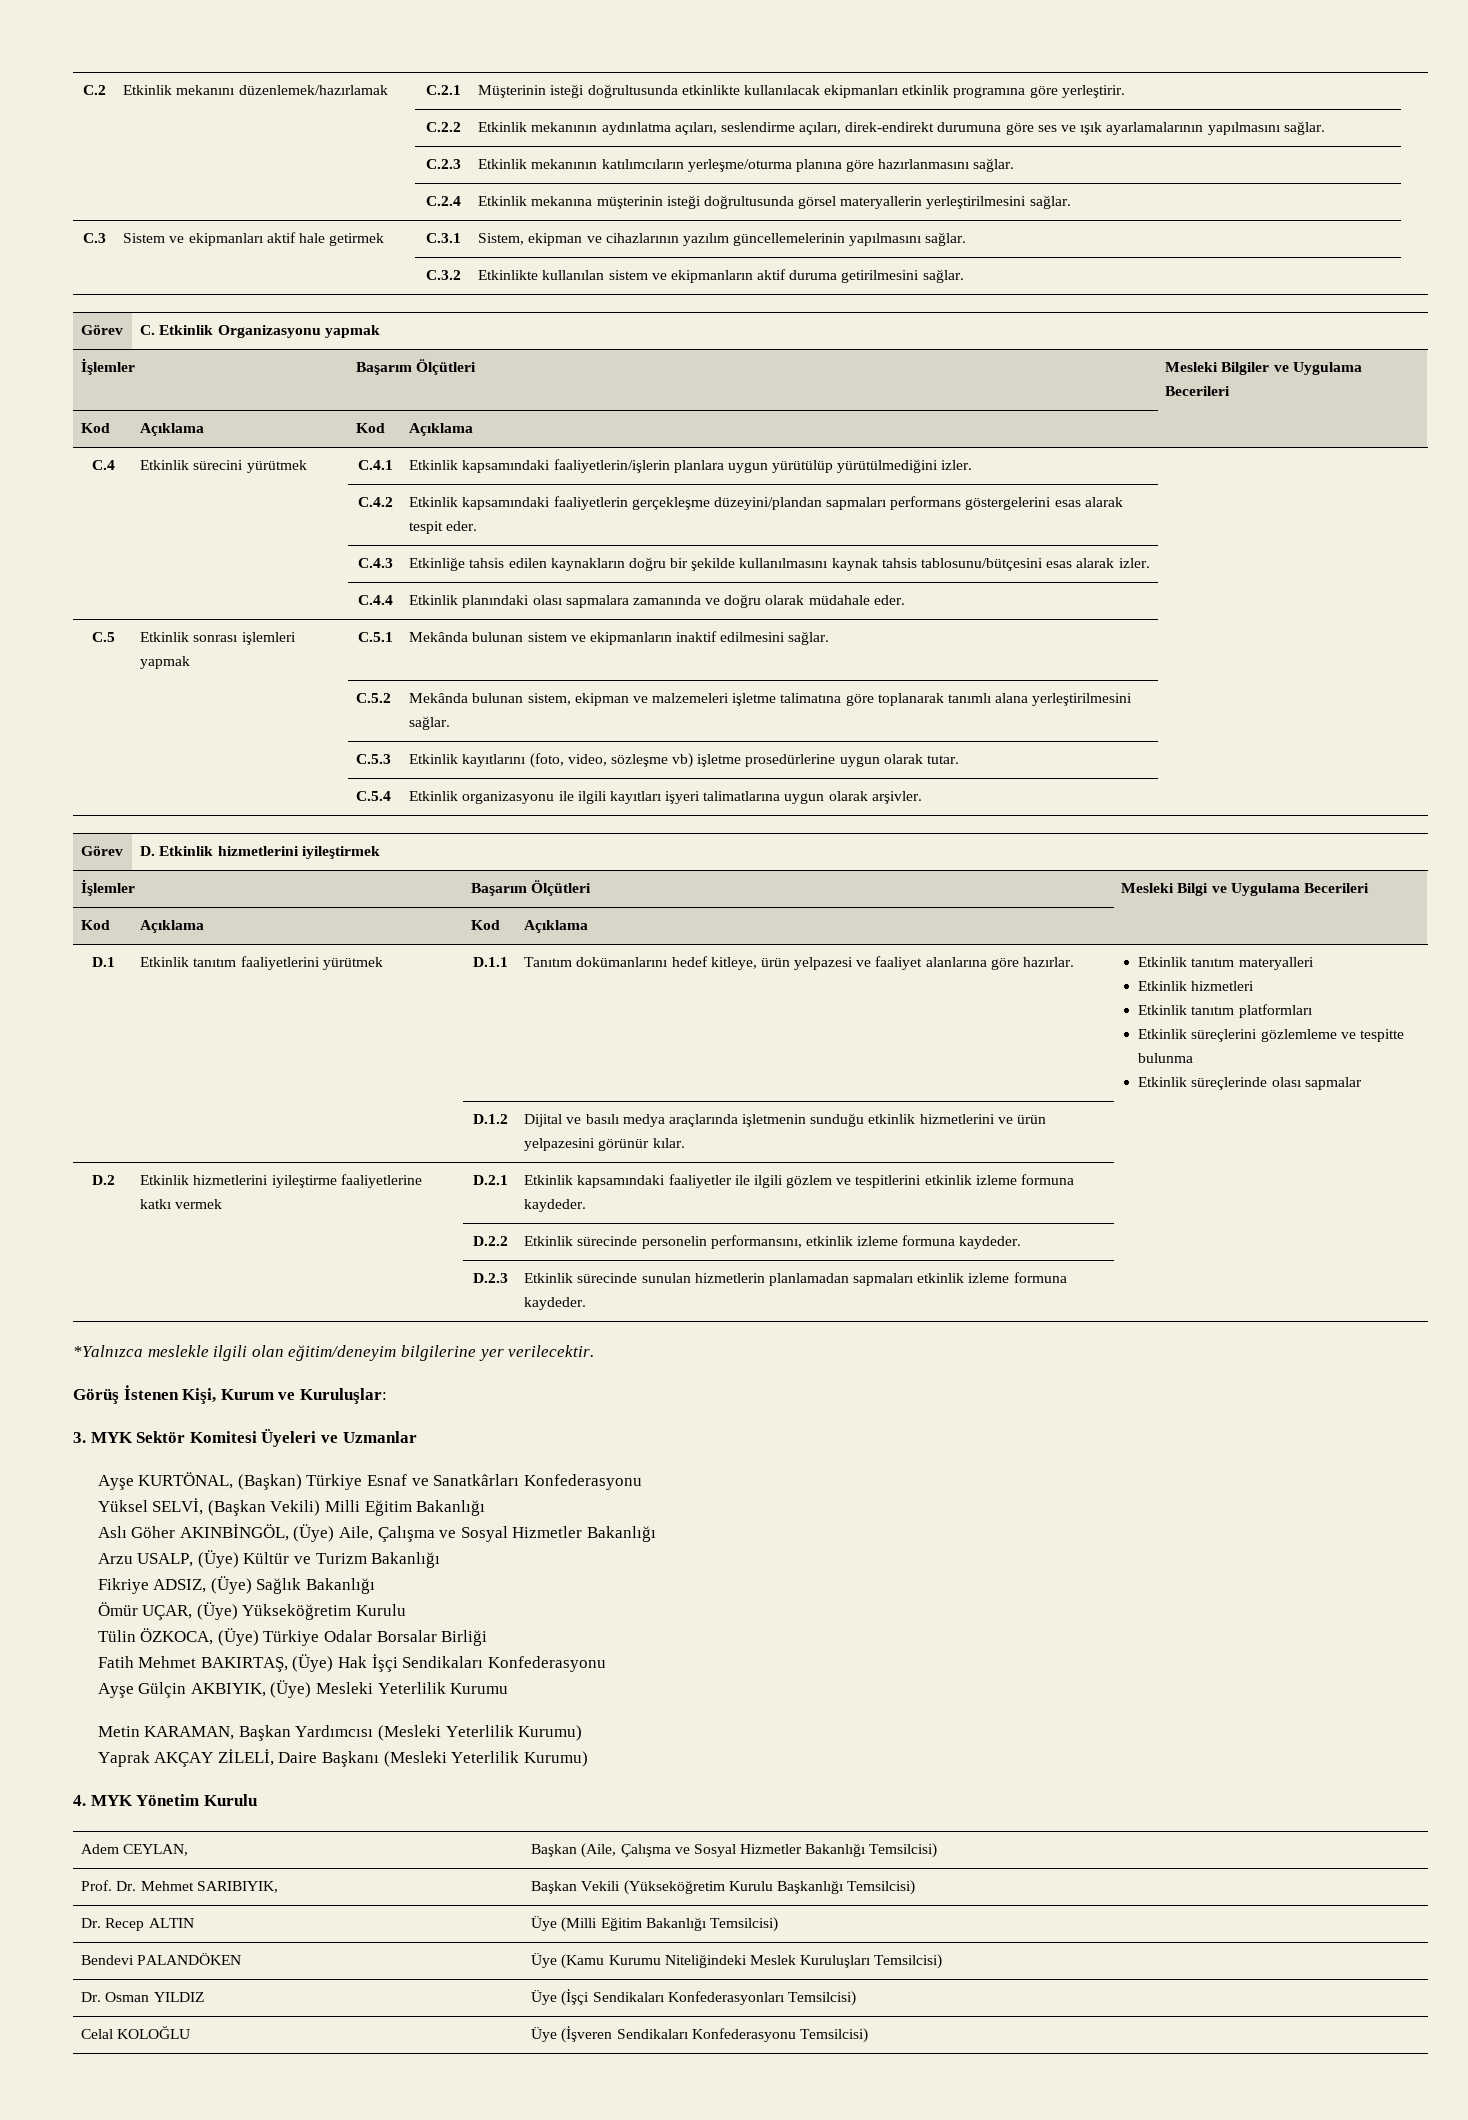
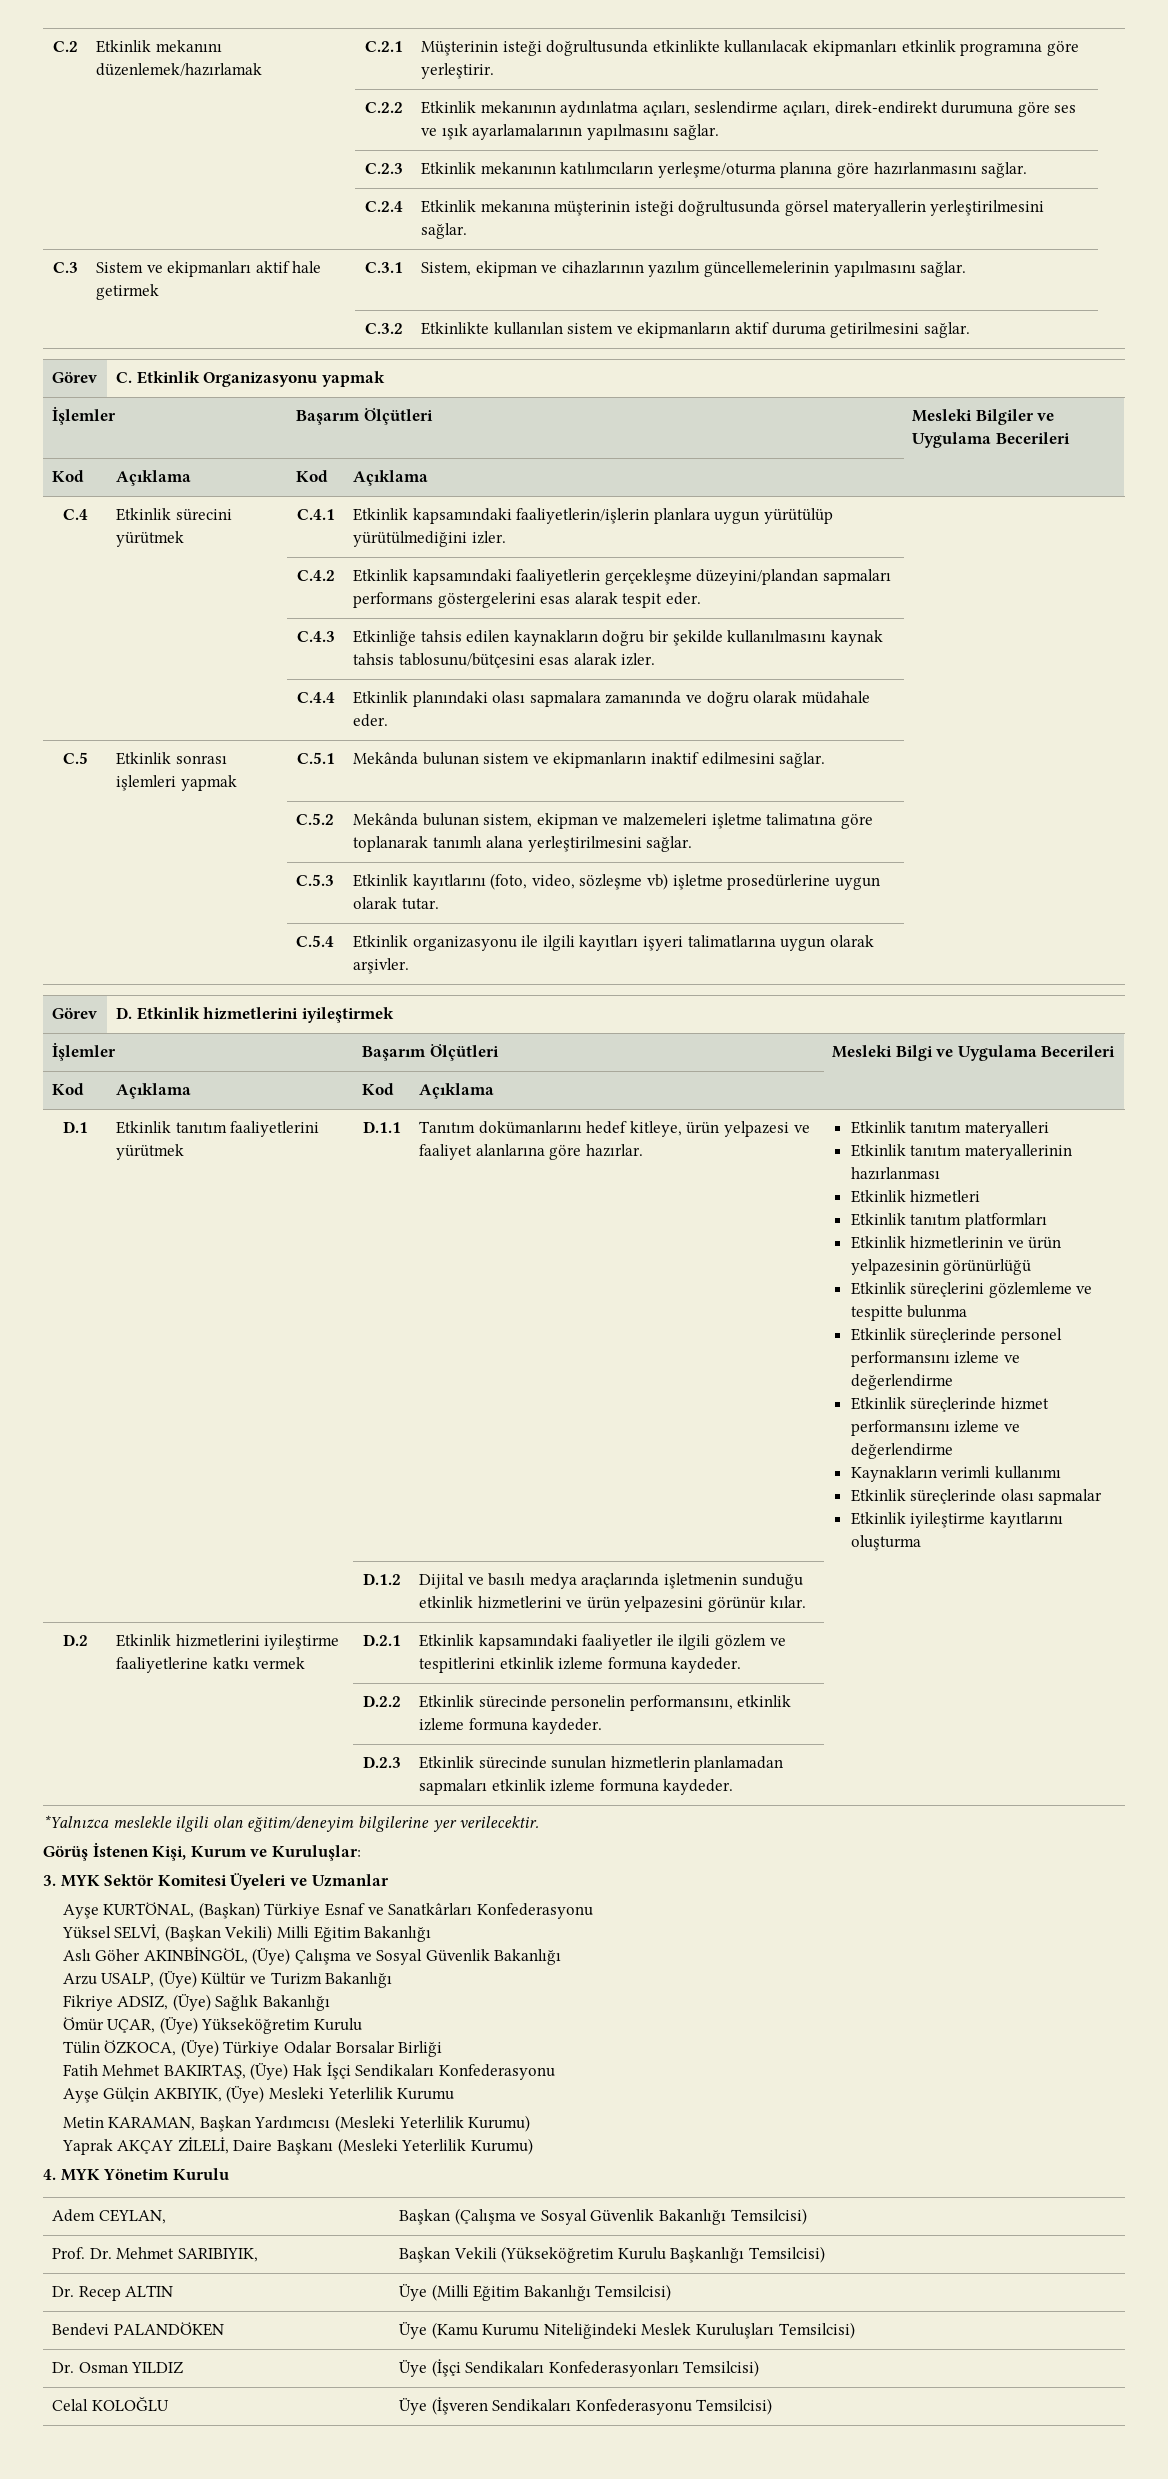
(1314, 963) none -> [850,1144,1072,1160] [850,1167,940,1180] // Etkinlik tanıtım materyallerinin hazırlanması
(1313, 1011) none -> [850,1236,1062,1249] [850,1259,1032,1275] // Etkinlik hizmetlerinin ve ürün yelpazesinin görünürlüğü
(1194, 1058) none -> [850,1328,1062,1344] [850,1351,1020,1367] [850,1374,953,1390] [850,1397,1049,1412] [850,1420,1020,1436] [850,1443,953,1459] [850,1466,1061,1482] // Etkinlik süreçlerinde personel performansını izleme ve değerlendirme // Etkinlik süreçlerinde hizmet performansını izleme ve değerlendirme // Kaynakların verimli kullanımı
(1362, 1083) none -> [850,1512,1063,1528] [850,1535,921,1551] // Etkinlik iyileştirme kayıtlarını oluşturma
[338,1526,583,1542] Aile, Çalışma ve Sosyal Hizmetler -> [294,1949,490,1965] Çalışma ve Sosyal Güvenlik
[581,1843,803,1858] (Aile, Çalışma ve Sosyal Hizmetler -> [454,2208,655,2225] (Çalışma ve Sosyal Güvenlik

